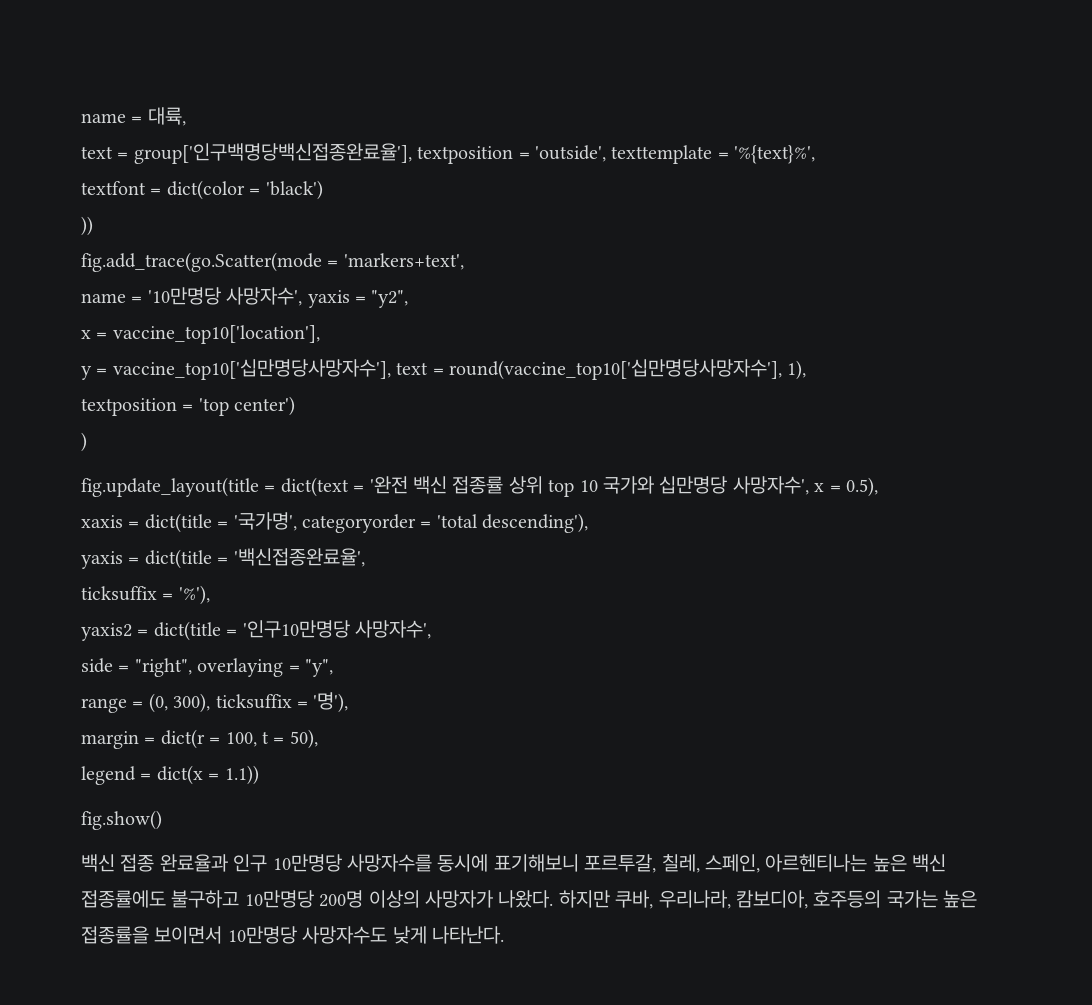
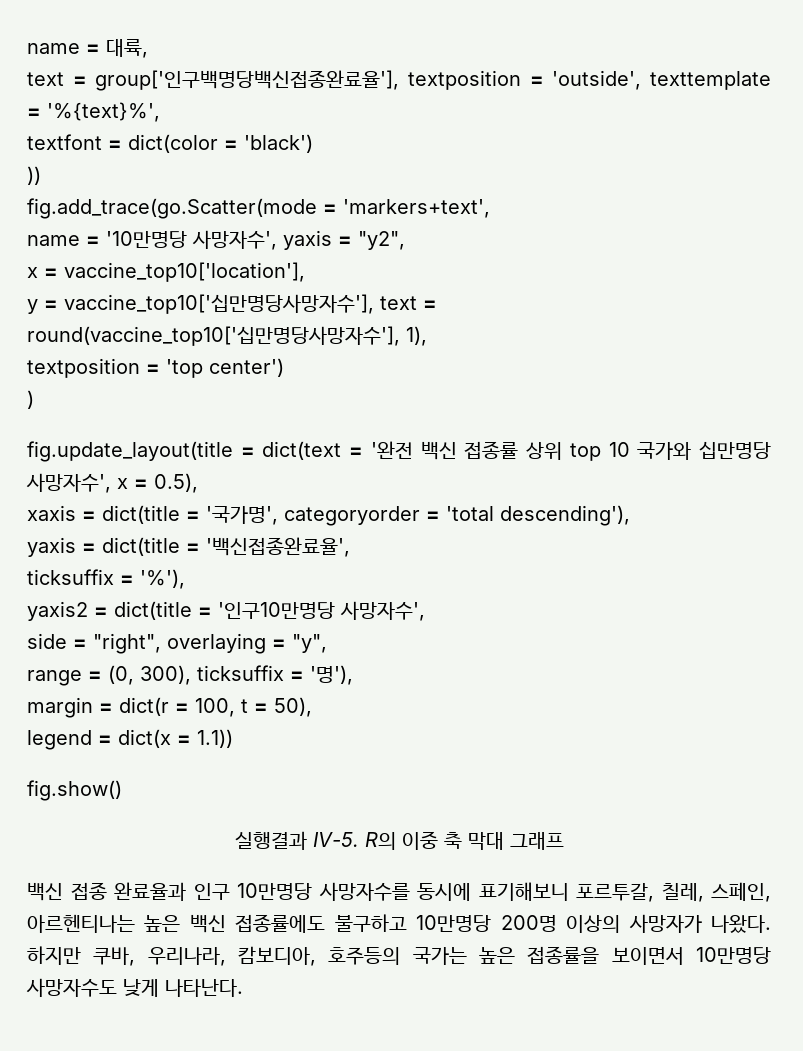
(162, 820) none -> [234,831,564,850] // 실행결과 IV-5. R의 이중 축 막대 그래프

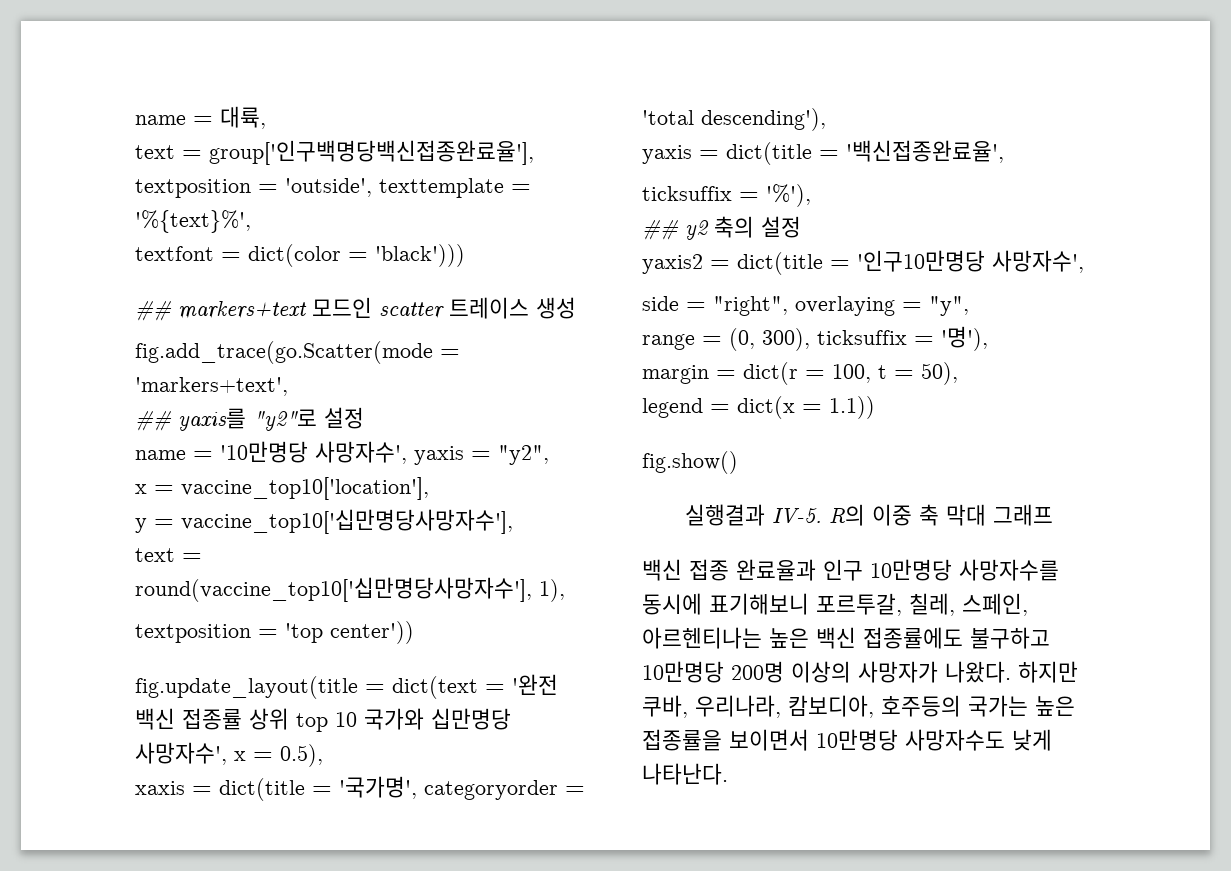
[244,134,313,153] [27,166,41,185] 'black') // )) -> [375,244,465,267] [135,297,576,321] 'black'))) // ## markers+text 모드인 scatter 트레이스 생성
(490, 208) none -> [135,407,364,431] // ## yaxis를 "y2"로 설정
(374, 304) none -> (513, 521) //
[209,358,284,377] [27,390,34,409] center') // ) -> [330,621,414,644] center'))
(185, 579) none -> [642,216,801,240] // ## y2 축의 설정

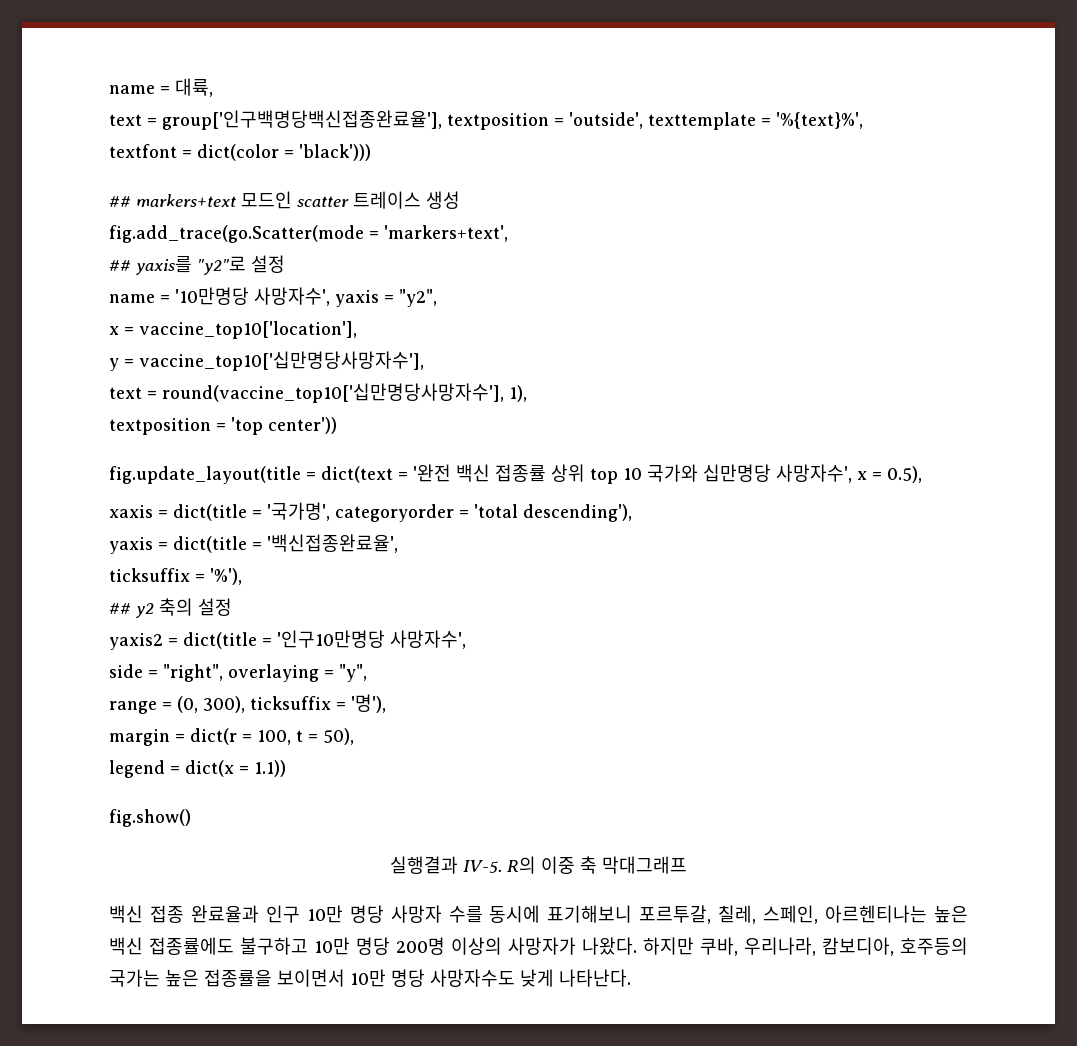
[946,504,1053,526] 막대 그래프 -> [602,856,687,874] 막대그래프
[870,559,1059,581] 10만명당 사망자수를 -> [306,905,483,923] 10만 명당 사망자 수를
[642,661,724,683] 10만명당 -> [314,937,390,955] 10만 명당
[816,729,898,751] 10만명당 -> [350,969,425,987] 10만 명당

